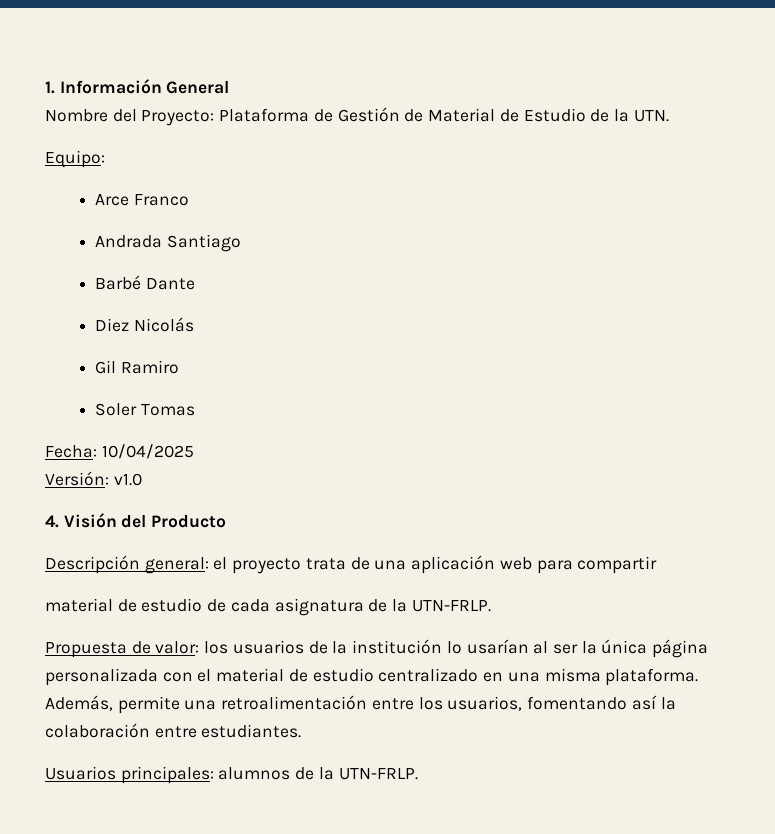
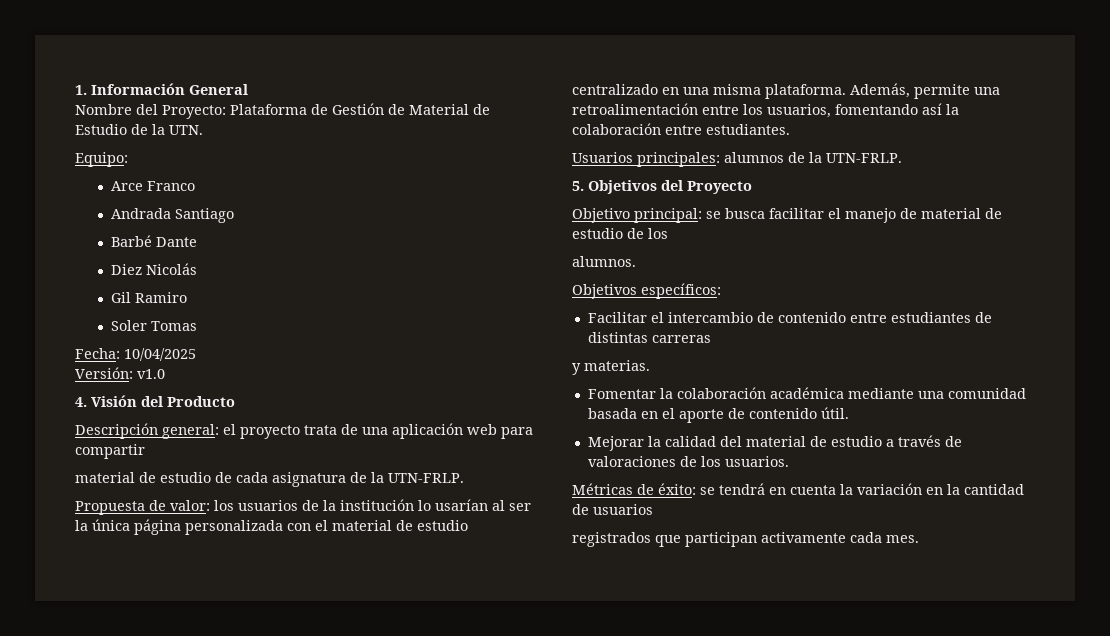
(418, 774) none -> [572,180,752,194] [572,208,1002,223] [572,228,668,239] [572,256,636,267] [572,283,721,299] [587,312,992,323] [587,332,711,343] [572,360,650,375] [587,387,1026,399] [587,407,849,423] [587,435,962,451] [587,456,789,467] [572,483,1024,495] [572,504,653,515] [572,532,919,547] // 5. Objetivos del Proyecto // Objetivo principal: se busca facilitar el manejo de material de estudio de los // alumnos. // Objetivos específicos: // Facilitar el intercambio de contenido entre estudiantes de distintas carreras // y materias. // Fomentar la colaboración académica mediante una comunidad basada en el aporte de contenido útil. // Mejorar la calidad del material de estudio a través de valoraciones de los usuarios. // Métricas de éxito: se tendrá en cuenta la variación en la cantidad de usuarios // registrados que participan activamente cada mes.

